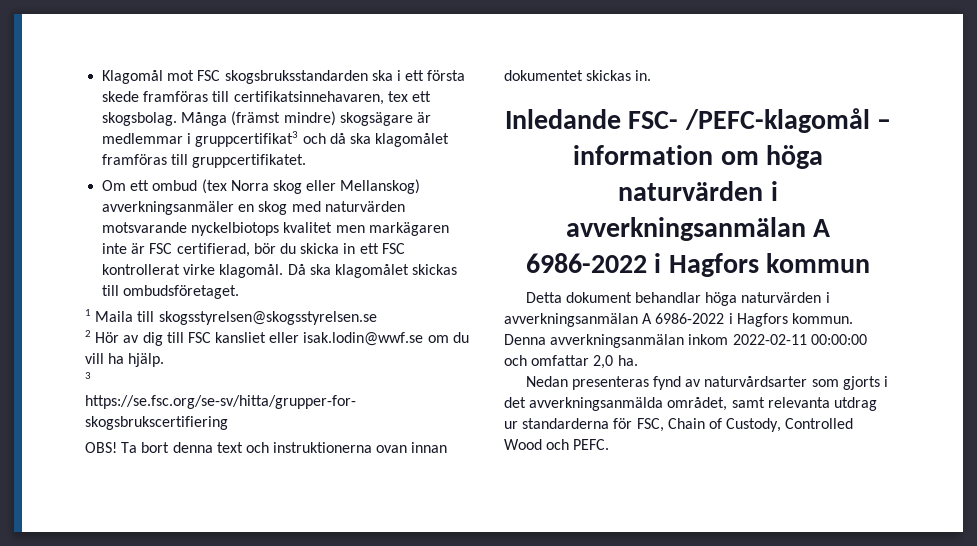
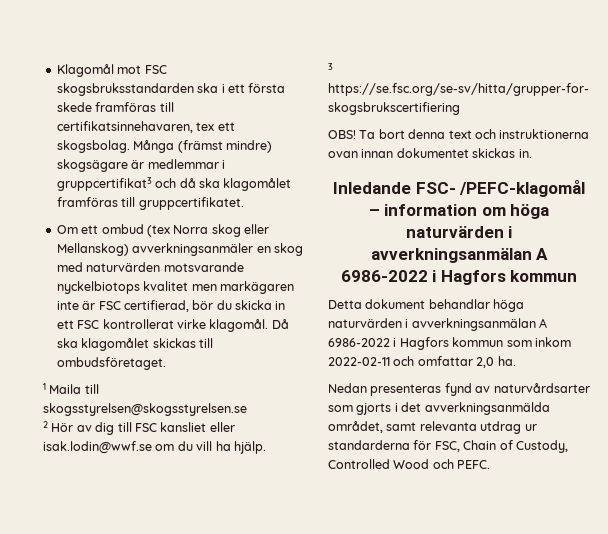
[791,313,853,324] [504,334,685,348] kommun. Denna avverkningsanmälan -> [452,337,532,347] kommun som
[810,334,867,345] 00:00:00 -> (390, 361) none

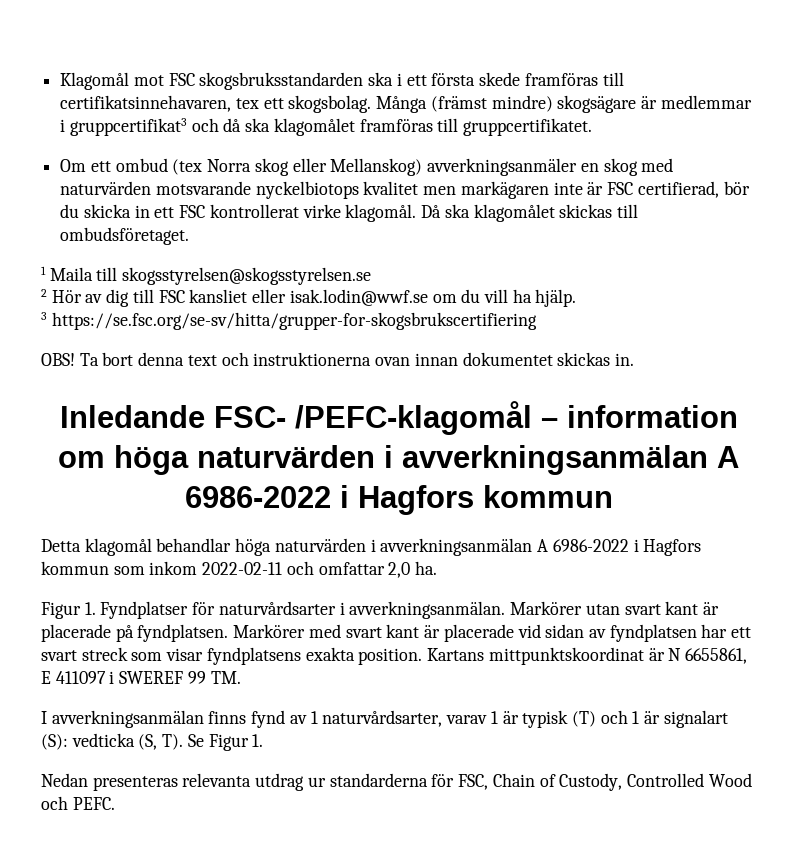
[365,299,426,309] dokument -> [84,538,152,556] klagomål
[328,383,590,396] [328,402,550,415] [328,421,417,433] Nedan presenteras fynd av naturvårdsarter som gjorts i det avverkningsanmälda området, samt -> [41,601,719,619] [41,624,752,642] [41,647,747,665] [41,671,241,684] [41,710,728,728] [41,733,264,751] [41,773,178,791] Figur 1. Fyndplatser för naturvårdsarter i avverkningsanmälan. Markörer utan svart kant är placerade på fyndplatsen. Markörer med svart kant är placerade vid sidan av fyndplatsen har ett svart streck som visar fyndplatsens exakta position. Kartans mittpunktskoordinat är N 6655861, E 411097 i SWEREF 99 TM. // I avverkningsanmälan finns fynd av 1 naturvårdsarter, varav 1 är typisk (T) och 1 är signalart (S): vedticka (S, T). Se Figur 1. // Nedan presenteras

